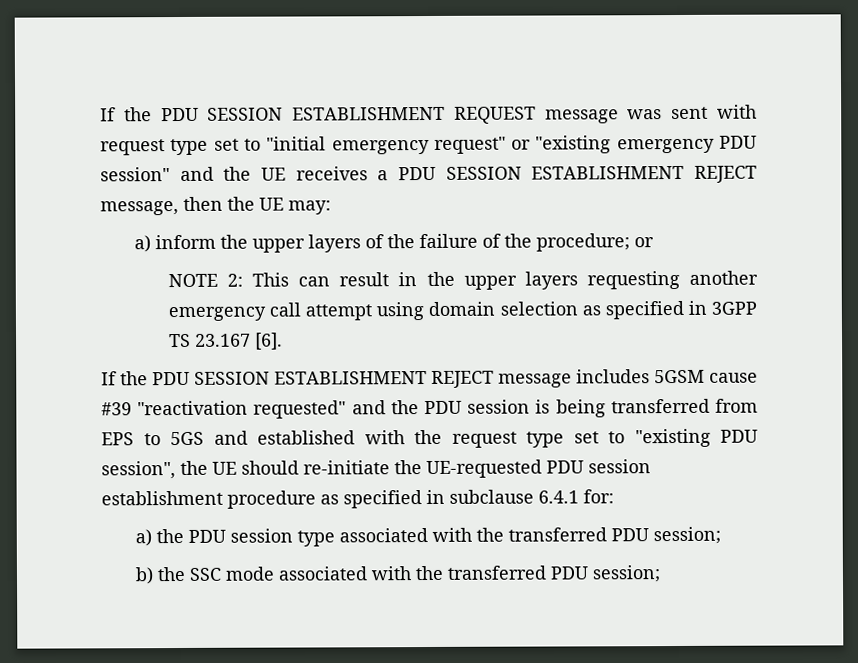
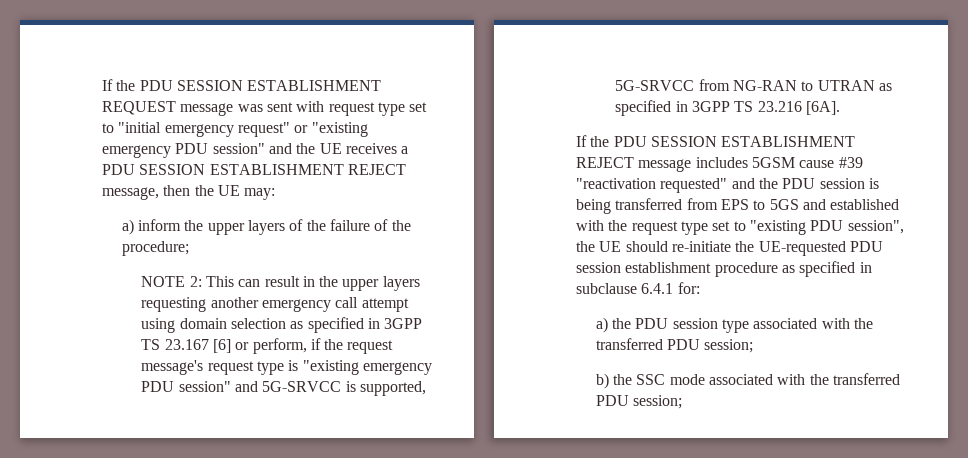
[633,237,654,248] or -> (189, 248) none
[254,332,283,350] [6]. -> [212,338,394,354] [141,360,432,375] [141,381,426,396] [615,79,892,91] [615,100,840,116] [6] or perform, if the request message's request type is "existing emergency PDU session" and 5G-SRVCC is supported, 5G-SRVCC from NG-RAN to UTRAN as specified in 3GPP TS 23.216 [6A].

